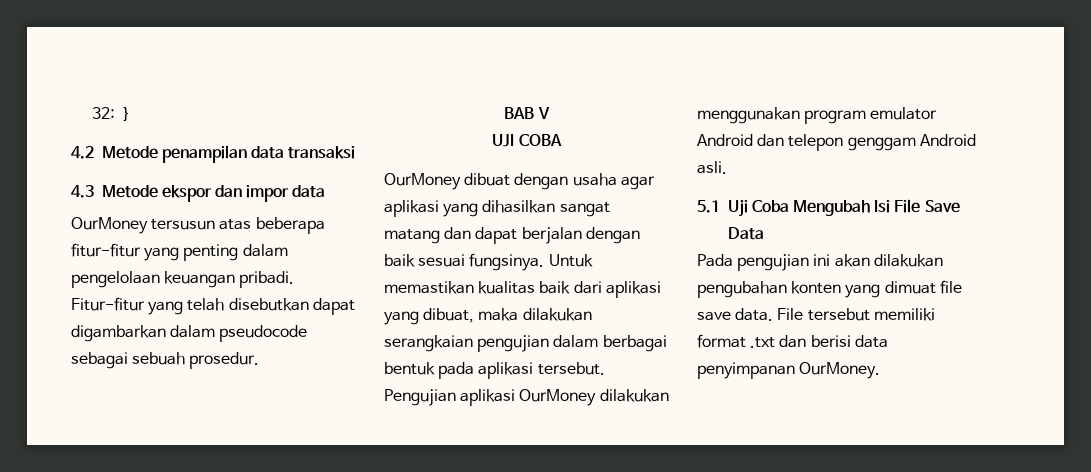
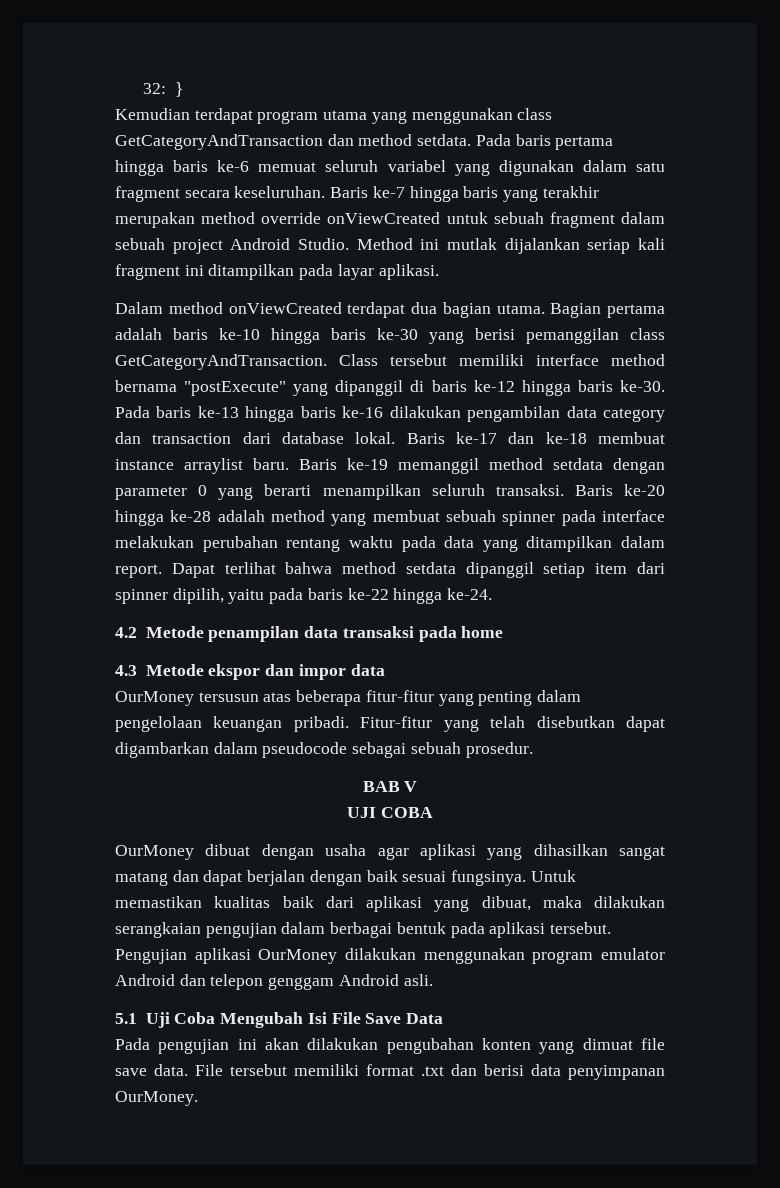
(130, 114) none -> [115,108,553,124] [115,134,614,150] [115,160,665,176] [115,186,599,202] [115,212,665,228] [115,238,665,254] [115,264,439,280] [115,302,665,318] [115,328,665,344] [115,354,665,370] [115,380,665,396] [115,406,666,422] [115,432,665,444] [115,458,665,474] [115,484,665,500] [115,510,665,526] [115,536,665,552] [115,562,665,578] [115,588,493,604] // Kemudian terdapat program utama yang menggunakan class GetCategoryAndTransaction dan method setdata. Pada baris pertama hingga baris ke-6 memuat seluruh variabel yang digunakan dalam satu fragment secara keseluruhan. Baris ke-7 hingga baris yang terakhir merupakan method override onViewCreated untuk sebuah fragment dalam sebuah project Android Studio. Method ini mutlak dijalankan seriap kali fragment ini ditampilkan pada layar aplikasi. // Dalam method onViewCreated terdapat dua bagian utama. Bagian pertama adalah baris ke-10 hingga baris ke-30 yang berisi pemanggilan class GetCategoryAndTransaction. Class tersebut memiliki interface method bernama "postExecute" yang dipanggil di baris ke-12 hingga baris ke-30. Pada baris ke-13 hingga baris ke-16 dilakukan pengambilan data category dan transaction dari database lokal. Baris ke-17 dan ke-18 membuat instance arraylist baru. Baris ke-19 memanggil method setdata dengan parameter 0 yang berarti menampilkan seluruh transaksi. Baris ke-20 hingga ke-28 adalah method yang membuat sebuah spinner pada interface melakukan perubahan rentang waktu pada data yang ditampilkan dalam report. Dapat terlihat bahwa method setdata dipanggil setiap item dari spinner dipilih, yaitu pada baris ke-22 hingga ke-24.
(356, 152) none -> [418,626,504,642] pada home

